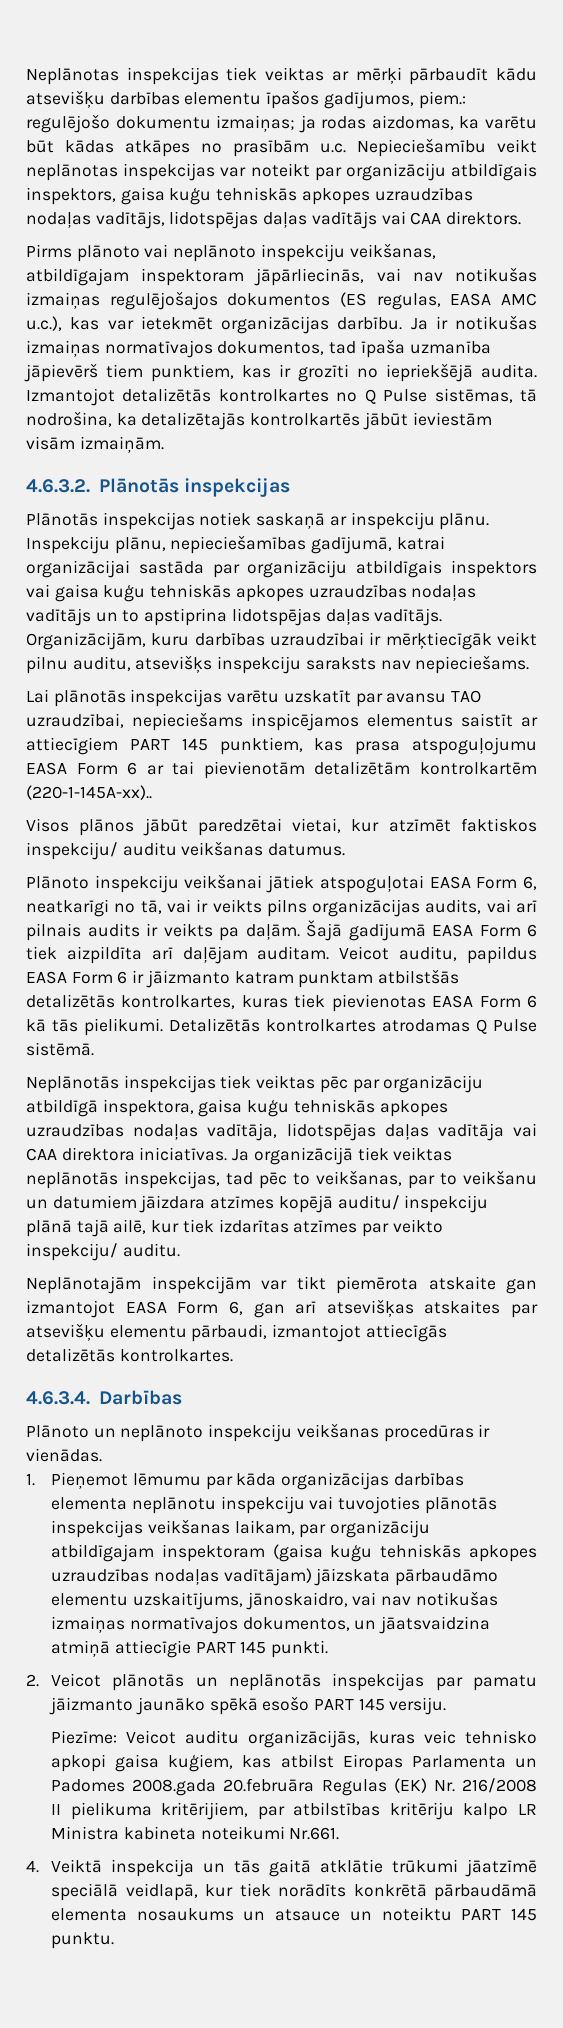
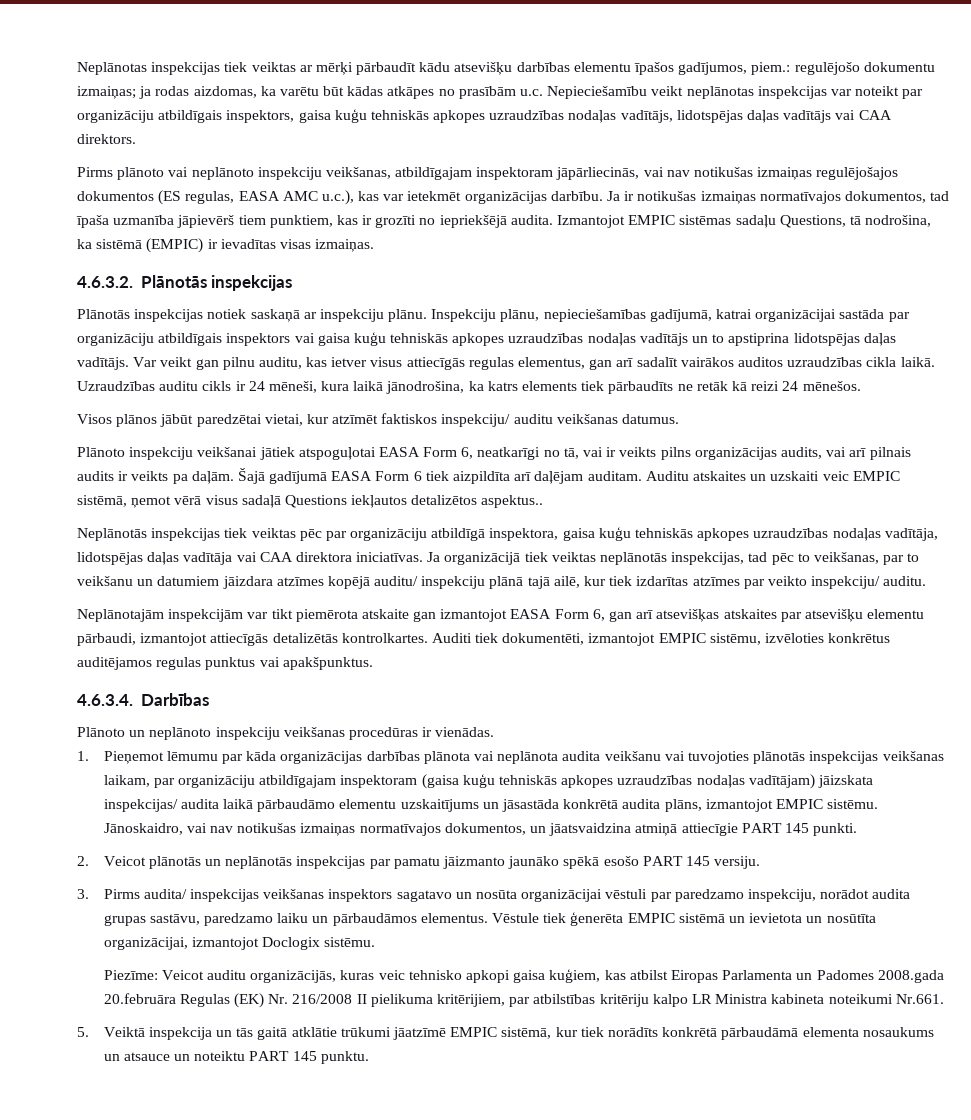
[122,388,538,404] [26,411,492,430] [26,436,164,453] detalizētās kontrolkartes no Q Pulse sistēmas, tā nodrošina, ka detalizētajās kontrolkartēs jābūt ieviestām visām izmaiņām. -> [628,215,932,228] [77,238,375,253] EMPIC sistēmas sadaļu Questions, tā nodrošina, ka sistēmā (EMPIC) ir ievadītas visas izmaiņas.
[26,632,537,650] [26,655,530,674] [26,689,482,707] [26,712,538,731] [26,737,537,755] [26,761,537,779] [26,785,152,800] Organizācijām, kuru darbības uzraudzībai ir mērķtiecīgāk veikt pilnu auditu, atsevišķs inspekciju saraksts nav nepieciešams. // Lai plānotās inspekcijas varētu uzskatīt par avansu TAO uzraudzībai, nepieciešams inspicējamos elementus saistīt ar attiecīgiem PART 145 punktiem, kas prasa atspoguļojumu EASA Form 6 ar tai pievienotām detalizētām kontrolkartēm (220-1-145A-xx).. -> [133,357,935,370] [77,381,861,394] Var veikt gan pilnu auditu, kas ietver visus attiecīgās regulas elementus, gan arī sadalīt vairākos auditos uzraudzības cikla laikā. Uzraudzības auditu cikls ir 24 mēneši, kura laikā jānodrošina, ka katrs elements tiek pārbaudīts ne retāk kā reizi 24 mēnešos.
[339,946,537,964] [26,969,460,988] [26,994,538,1012] [26,1018,537,1036] [26,1042,94,1056] Veicot auditu, papildus EASA Form 6 ir jāizmanto katram punktam atbilstšās detalizētās kontrolkartes, kuras tiek pievienotas EASA Form 6 kā tās pielikumi. Detalizētās kontrolkartes atrodamas Q Pulse sistēmā. -> [645,471,900,481] [77,495,544,508] Auditu atskaites un uzskaiti veic EMPIC sistēmā, ņemot vērā visus sadaļā Questions iekļautos detalizētos aspektus..
(233, 1355) none -> [431,633,891,646] [77,657,373,670] Auditi tiek dokumentēti, izmantojot EMPIC sistēmu, izvēloties konkrētus auditējamos regulas punktus vai apakšpunktus.
[51,1496,305,1514] elementa neplānotu inspekciju -> [423,751,661,764] plānota vai neplānota audita veikšanu
[394,1569,498,1586] [51,1592,348,1610] pārbaudāmo elementu uzskaitījums, jānoskaidro, -> [103,799,879,812] [103,823,183,835] inspekcijas/ audita laikā pārbaudāmo elementu uzskaitījums un jāsastāda konkrētā audita plāns, izmantojot EMPIC sistēmu. Jānoskaidro,
(447, 1706) none -> [77,889,911,902] [103,912,876,926] [103,937,376,950] // 3. Pirms audita/ inspekcijas veikšanas inspektors sagatavo un nosūta organizācijai vēstuli par paredzamo inspekciju, norādot audita grupas sastāvu, paredzamo laiku un pārbaudāmos elementus. Vēstule tiek ģenerēta EMPIC sistēmā un ievietota un nosūtīta organizācijai, izmantojot Doclogix sistēmu.
[26,1860,39,1873] 4. -> [77,1027,89,1037] 5.
[51,1883,198,1901] speciālā veidlapā, -> [450,1027,552,1039] EMPIC sistēmā,

